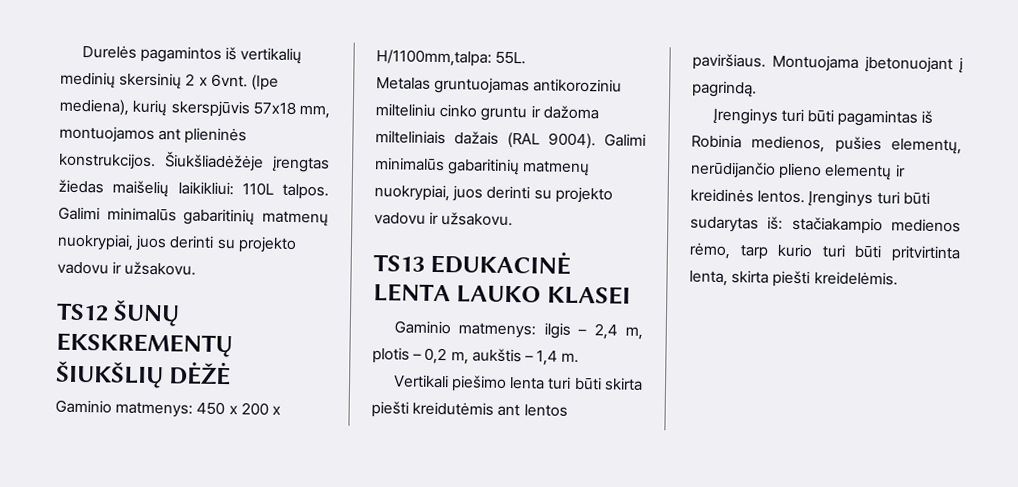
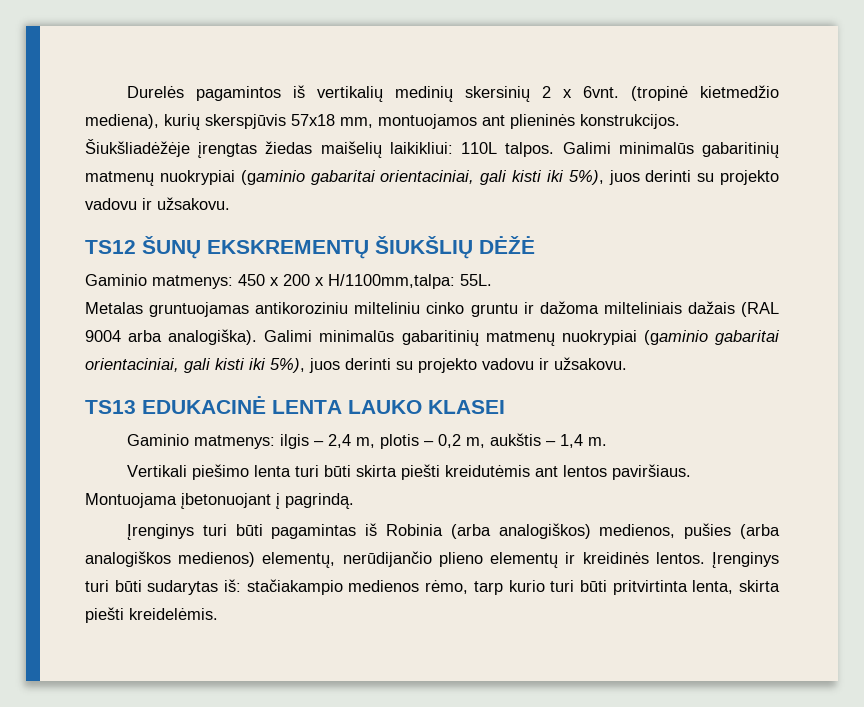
[250,74,279,91] (Ipe -> [631,85,779,101] (tropinė kietmedžio
[57,233,134,251] nuokrypiai, -> [159,170,604,185] nuokrypiai (gaminio gabaritai orientaciniai, gali kisti iki 5%),
[548,132,646,150] [375,157,591,177] [374,184,450,202] 9004). Galimi minimalūs gabaritinių matmenų nuokrypiai, -> [85,329,780,346] [85,358,305,373] 9004 arba analogiška). Galimi minimalūs gabaritinių matmenų nuokrypiai (gaminio gabaritai orientaciniai, gali kisti iki 5%),
[751,135,882,154] medienos, pušies -> [450,523,781,539] [85,551,256,567] (arba analogiškos) medienos, pušies (arba analogiškos medienos)

